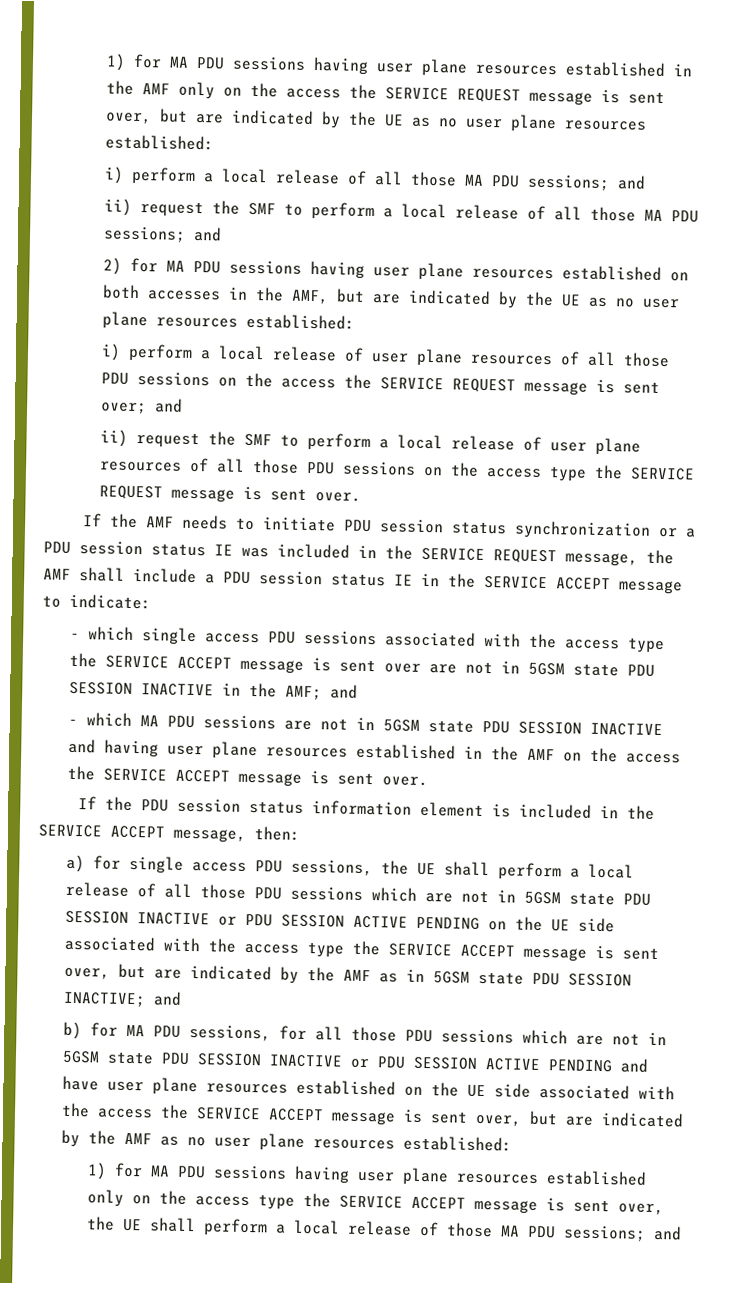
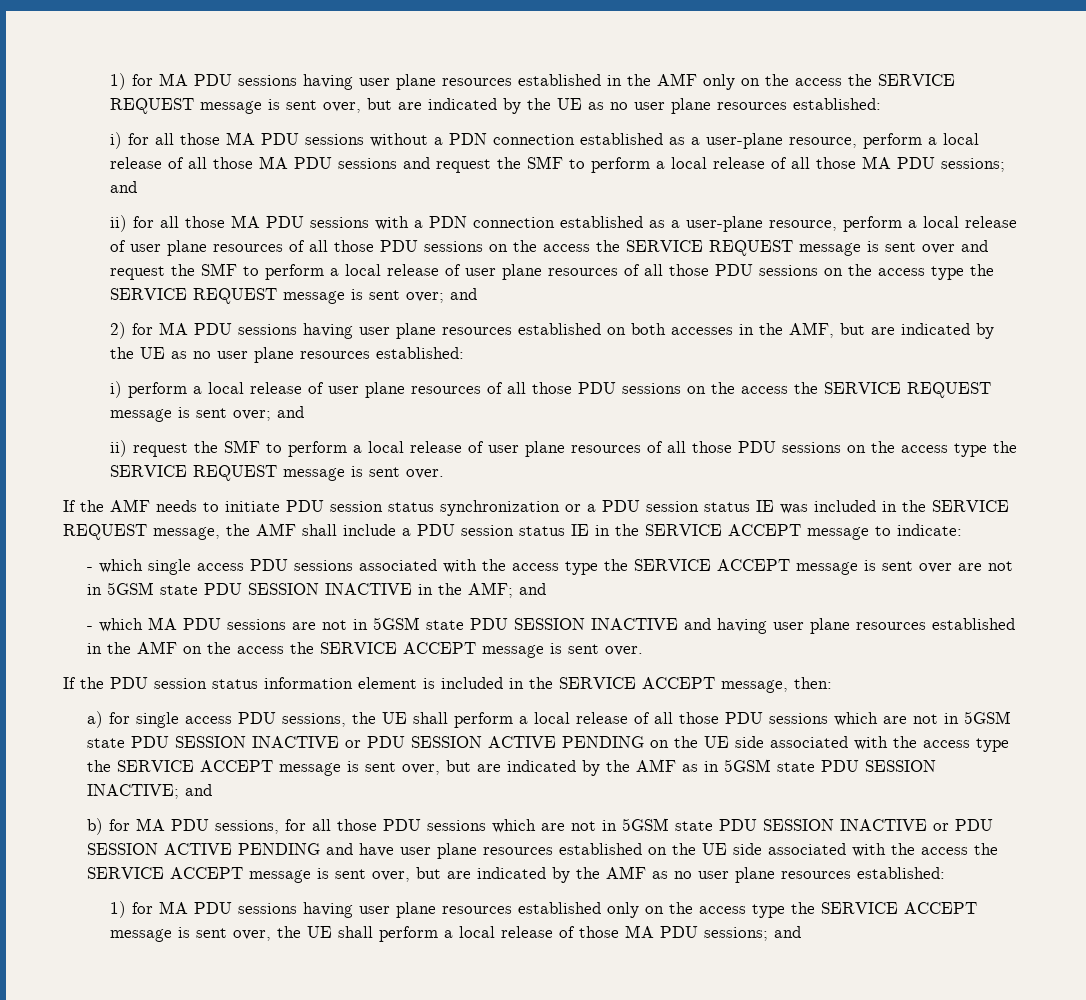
[131,166,647,192] [104,198,133,216] perform a local release of all those MA PDU sessions; and // ii) -> [128,132,980,149] [110,156,431,169] for all those MA PDU sessions without a PDN connection established as a user-plane resource, perform a local release of all those MA PDU sessions and
(223, 234) none -> [110,215,1018,232] [110,240,989,256] [110,263,995,280] [110,288,478,304] // ii) for all those MA PDU sessions with a PDN connection established as a user-plane resource, perform a local release of user plane resources of all those PDU sessions on the access the SERVICE REQUEST message is sent over and request the SMF to perform a local release of user plane resources of all those PDU sessions on the access type the SERVICE REQUEST message is sent over; and

